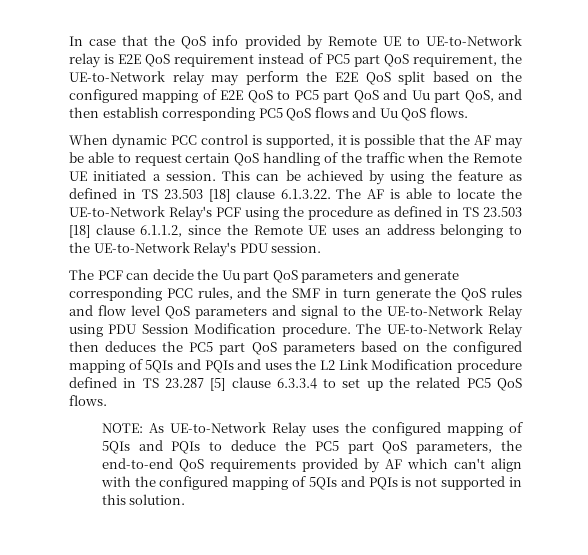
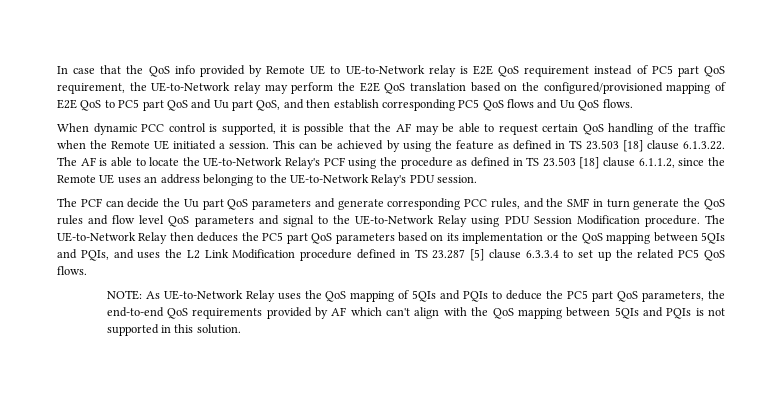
[398,71,523,85] [69,89,138,103] split based on the configured -> [410,82,663,94] translation based on the configured/provisioned
[425,341,522,355] [69,359,234,373] the configured mapping of 5QIs and PQIs -> [446,232,726,244] [57,249,109,261] its implementation or the QoS mapping between 5QIs and PQIs,
[371,422,441,436] configured -> [325,291,347,302] QoS
[159,476,307,490] configured mapping of -> [492,307,611,319] QoS mapping between

